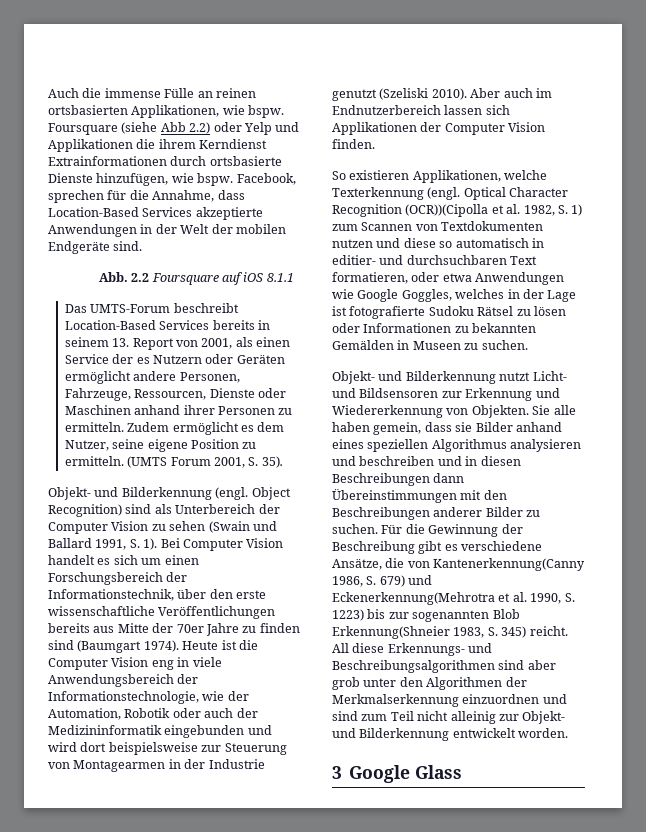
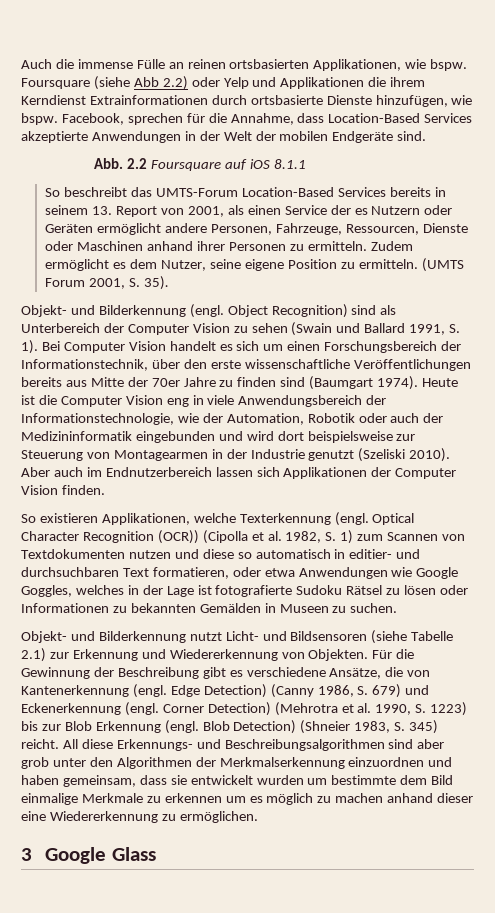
[64,303,239,313] Das UMTS-Forum beschreibt -> [45,187,239,197] So beschreibt das UMTS-Forum
[405,204,489,217] (OCR))(Cipolla -> [157,530,248,544] (OCR)) (Cipolla
(439, 393) none -> [371,630,454,644] [21,648,46,662] (siehe Tabelle 2.1)
[532,405,576,415] [332,422,562,435] [332,439,582,452] [332,456,521,466] [332,473,465,486] [332,489,507,503] [332,507,541,520] [332,524,378,534] Sie alle haben gemein, dass sie Bilder anhand eines speziellen Algorithmus analysieren und beschreiben und in diesen Beschreibungen dann Übereinstimmungen mit den Beschreibungen anderer Bilder zu suchen. -> (369, 655) none
[433,558,586,571] [332,575,433,587] [332,592,495,605] Kantenerkennung(Canny 1986, S. 679) und Eckenerkennung(Mehrotra -> [21,684,430,698] [21,702,338,716] Kantenerkennung (engl. Edge Detection) (Canny 1986, S. 679) und Eckenerkennung (engl. Corner Detection) (Mehrotra
[412,609,520,622] [332,626,450,639] sogenannten Blob Erkennung(Shneier -> [64,720,351,734] Blob Erkennung (engl. Blob Detection) (Shneier
[332,711,566,724] [332,728,569,741] sind zum Teil nicht alleinig zur Objekt- und Bilderkennung entwickelt worden. -> [21,775,454,787] [21,793,474,805] [21,811,258,823] haben gemeinsam, dass sie entwickelt wurden um bestimmte dem Bild einmalige Merkmale zu erkennen um es möglich zu machen anhand dieser eine Wiedererkennung zu ermöglichen.

